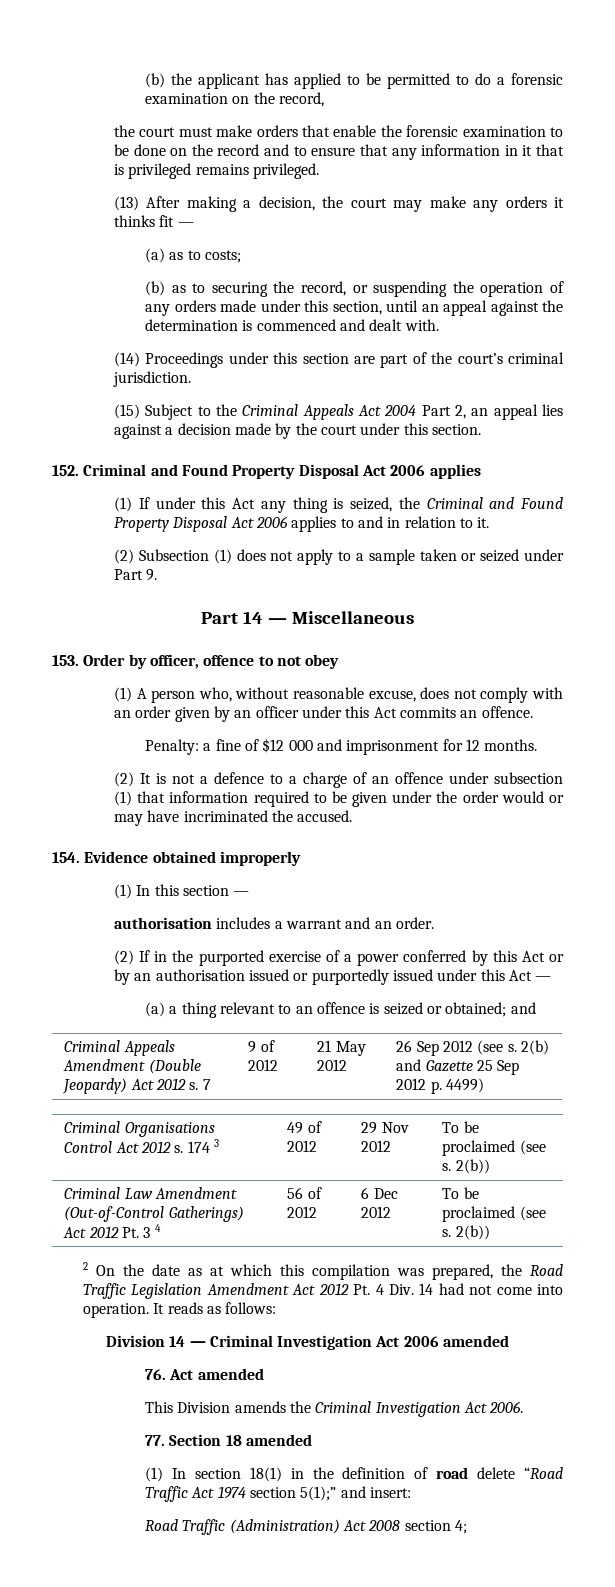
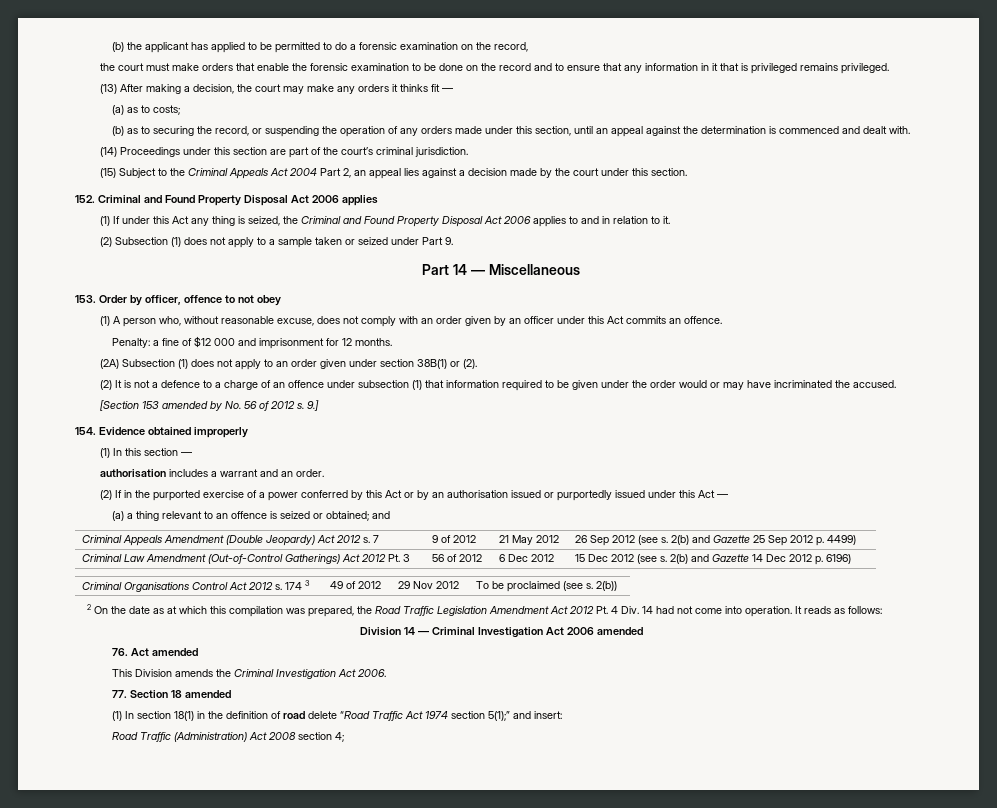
(538, 745) none -> [99,359,477,370] // (2A) Subsection (1) does not apply to an order given under section 38B(1) or (2).
(353, 816) none -> [99,400,319,411] // [Section 153 amended by No. 56 of 2012 s. 9.]
(484, 1085) none -> [82,554,411,564] [432,554,483,562] [499,554,555,562] [575,554,852,565] // Criminal Law Amendment (Out-of-Control Gatherings) Act 2012 Pt. 3 | 56 of 2012 | 6 Dec 2012 | 15 Dec 2012 (see s. 2(b) and Gazette 14 Dec 2012 p. 6196)
[64,1187,237,1199] [64,1206,244,1222] [63,1224,161,1238] [287,1187,322,1199] [287,1206,318,1218] [361,1187,398,1199] [361,1206,392,1218] [442,1187,479,1199] [442,1206,546,1222] [442,1225,490,1240] // Criminal Law Amendment (Out-of-Control Gatherings) Act 2012 Pt. 3 4 | 56 of 2012 | 6 Dec 2012 | To be proclaimed (see s. 2(b)) -> (618, 586) none

